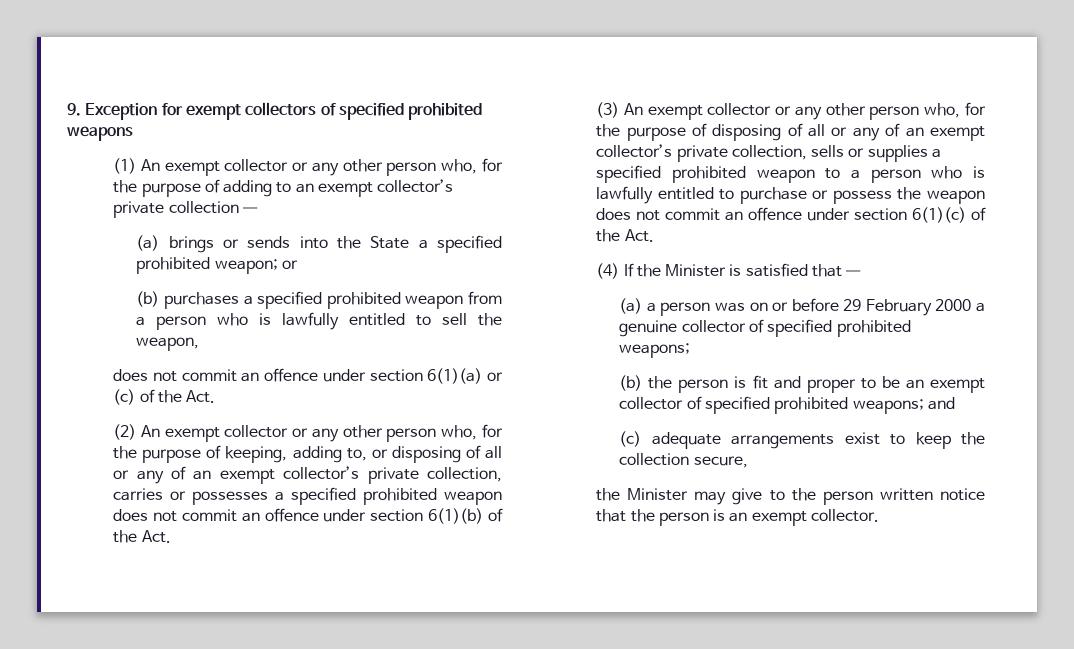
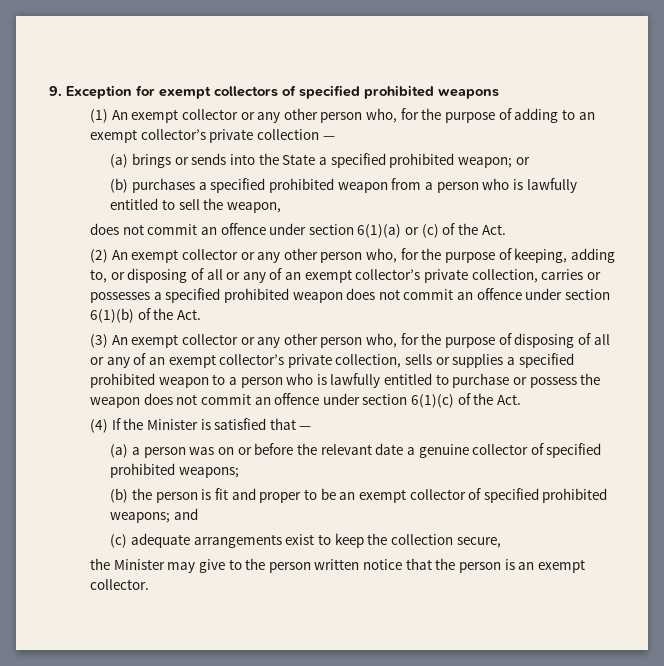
[843,299,972,316] 29 February 2000 -> [296,443,404,455] the relevant date

